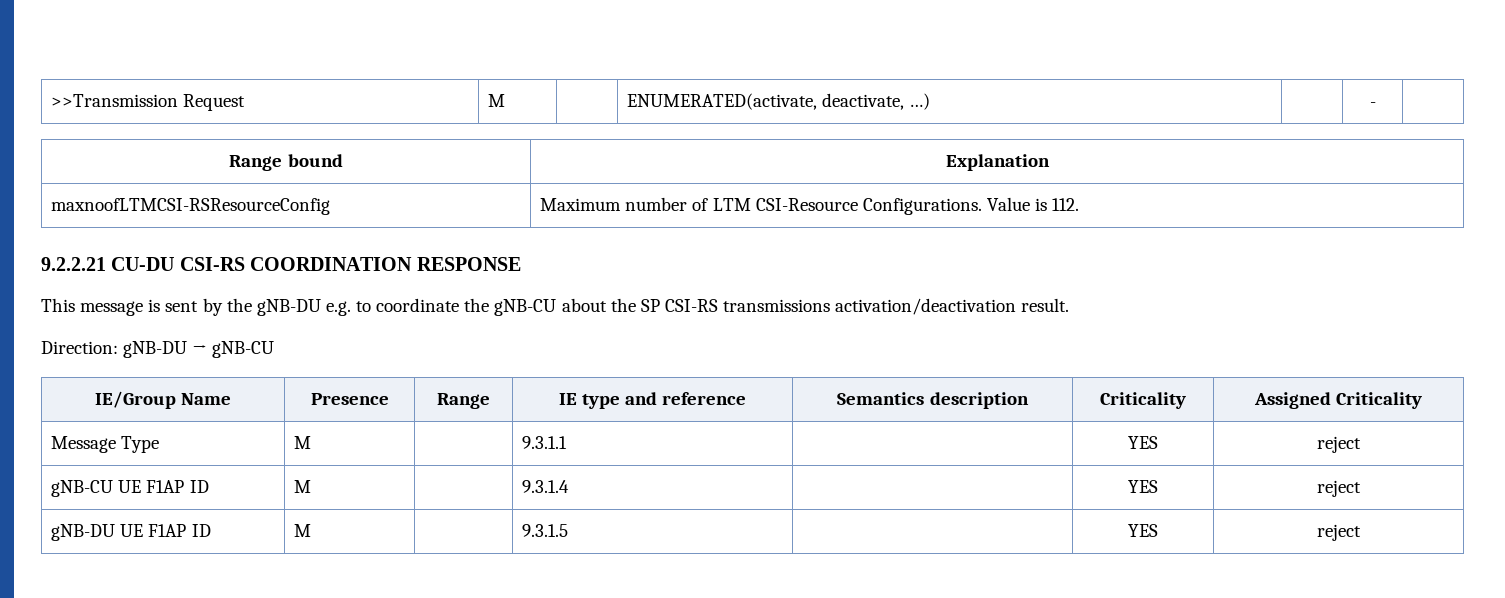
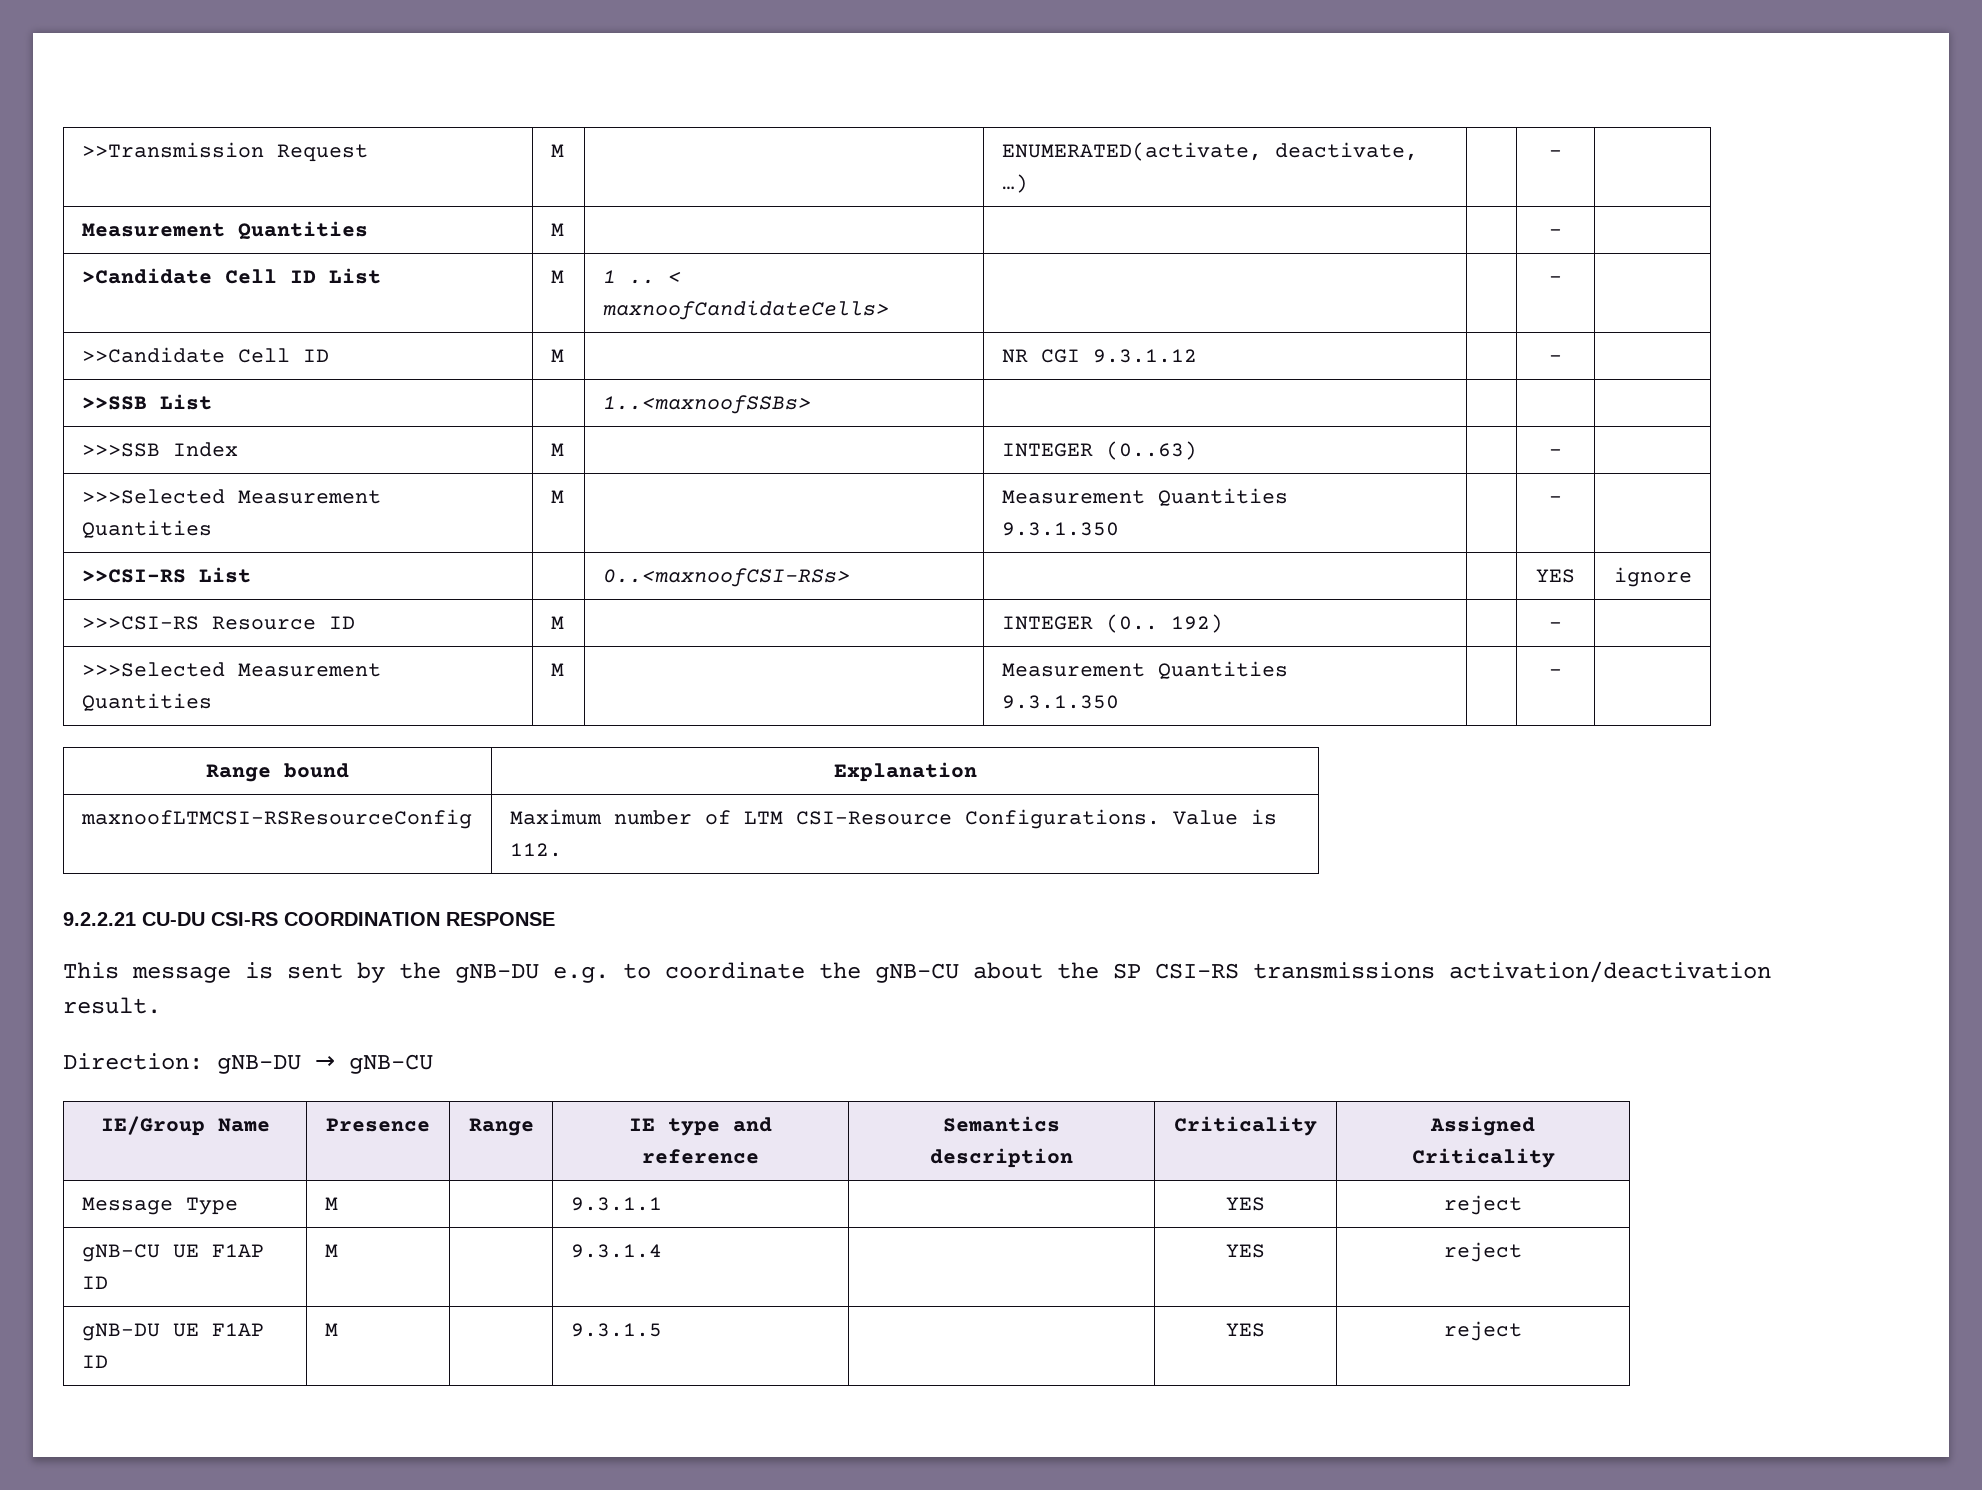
(1376, 104) none -> [81,221,368,240] [550,223,564,236] [1549,229,1562,236] [81,268,381,284] [550,270,564,283] [602,270,681,284] [602,300,889,320] [1549,276,1562,283] [81,347,329,363] [550,349,564,362] [1001,349,1197,363] [1549,355,1562,362] [81,394,212,410] [602,395,811,414] [81,442,238,457] [550,443,564,456] [1001,441,1197,460] [1549,449,1562,456] [81,489,381,504] [81,520,212,538] [550,490,564,503] [1001,488,1288,506] [1001,522,1119,536] [1549,496,1562,503] [81,567,251,583] [602,568,850,587] [1536,569,1575,583] [1613,567,1692,587] [81,616,355,630] [550,616,564,629] [1001,614,1223,633] [1549,622,1562,629] [81,662,381,677] [81,693,212,711] [550,663,564,676] [1001,661,1288,679] [1001,695,1119,709] [1549,669,1562,676] // Measurement Quantities | M | | | | - | // >Candidate Cell ID List | M | 1 .. < maxnoofCandidateCells> | | | - | // >>Candidate Cell ID | M | | NR CGI 9.3.1.12 | | - | // >>SSB List | | 1..<maxnoofSSBs> | | | | // >>>SSB Index | M | | INTEGER (0..63) | | - | // >>>Selected Measurement Quantities | M | | Measurement Quantities // 9.3.1.350 | | - | // >>CSI-RS List | | 0..<maxnoofCSI-RSs> | | | YES | ignore // >>>CSI-RS Resource ID | M | | INTEGER (0.. 192) | | - | // >>>Selected Measurement Quantities | M | | Measurement Quantities // 9.3.1.350 | | - |

